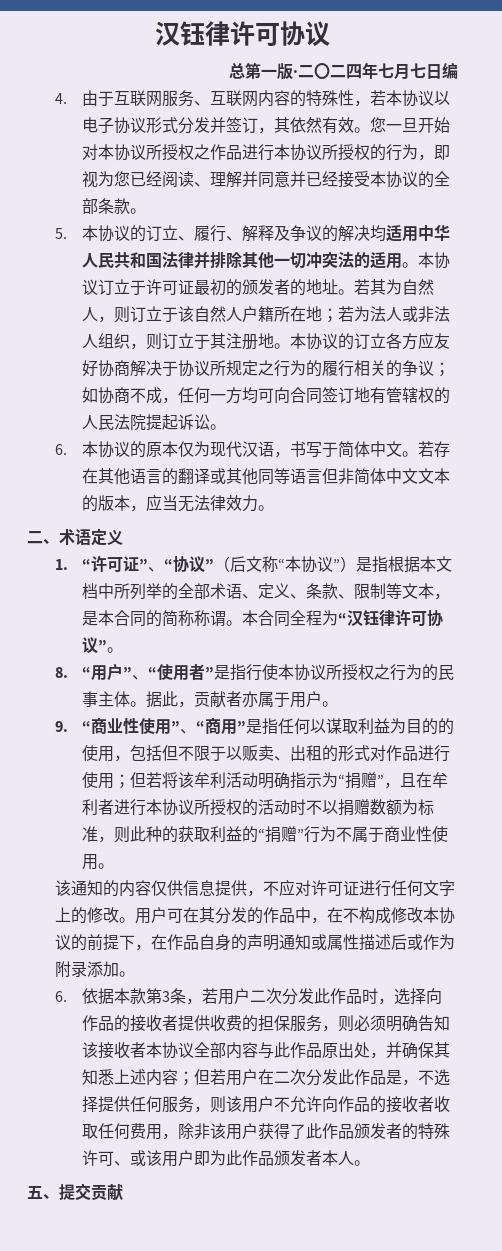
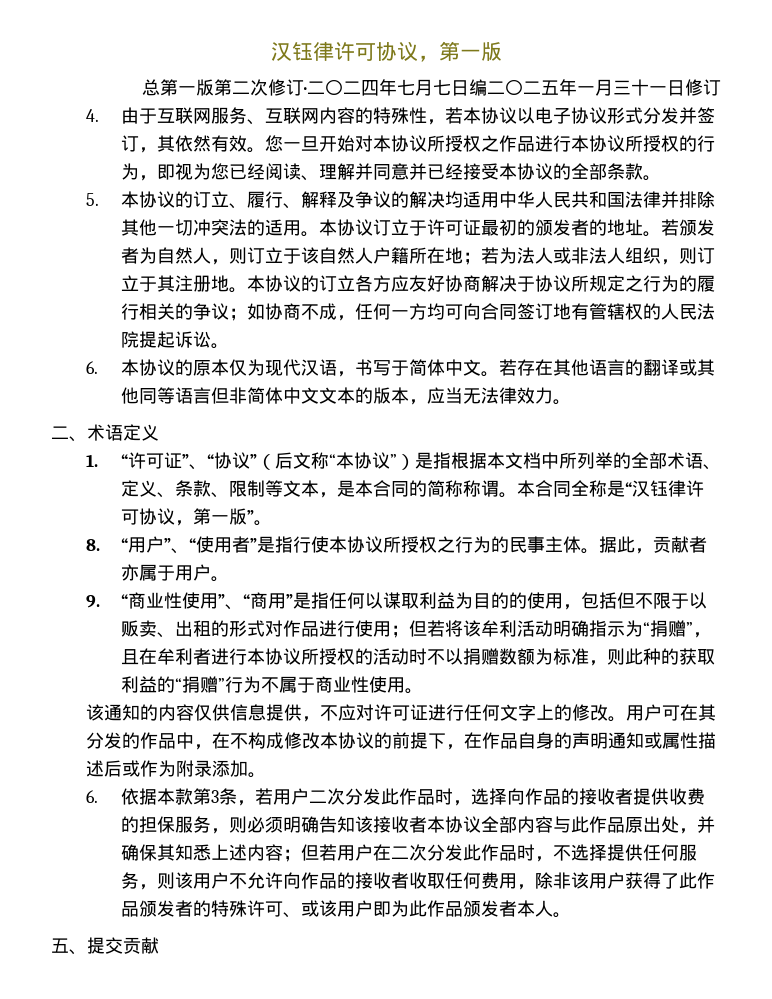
[155,21,330,47] 汉钰律许可协议 -> [270,41,502,62] 汉钰律许可协议，第一版
(293, 71) none -> [214,79,304,96] 第二次修订
(458, 70) none -> [487,79,721,96] 二〇二五年一月三十一日修订
[370,279,387,295] 其 -> [678,219,715,236] [120,247,139,264] 颁发者
[306,610,339,626] 程为 -> [588,480,625,497] 称是
(99, 645) none -> [174,508,247,526] ，第一版
[386,1070,403,1085] 是 -> [516,844,535,861] 时

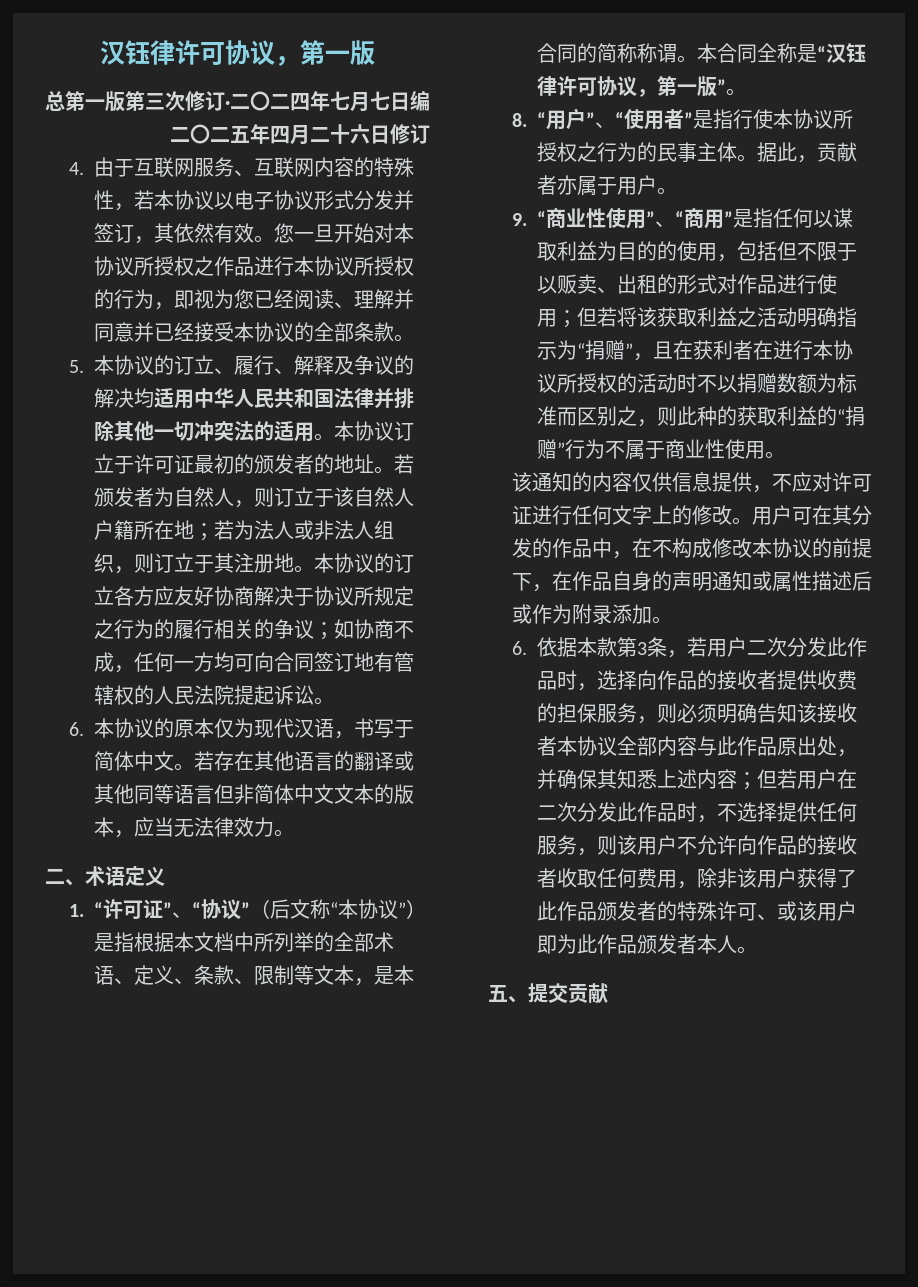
[232,81,250,94] 二 -> [145,93,165,110] 三
[577,79,667,96] 一月三十一 -> [270,124,370,145] 四月二十六
[480,620,517,637] 牟利 -> [657,307,758,327] 获取利益之
[156,648,211,665] 牟利者 -> [693,340,774,360] 获利者在
(589, 656) none -> [557,406,638,426] 而区别之

